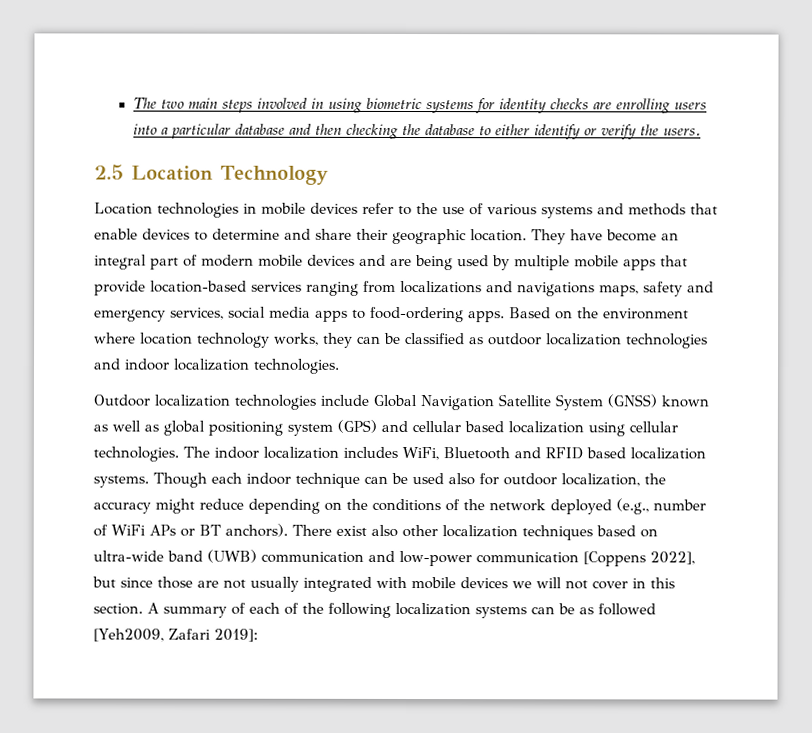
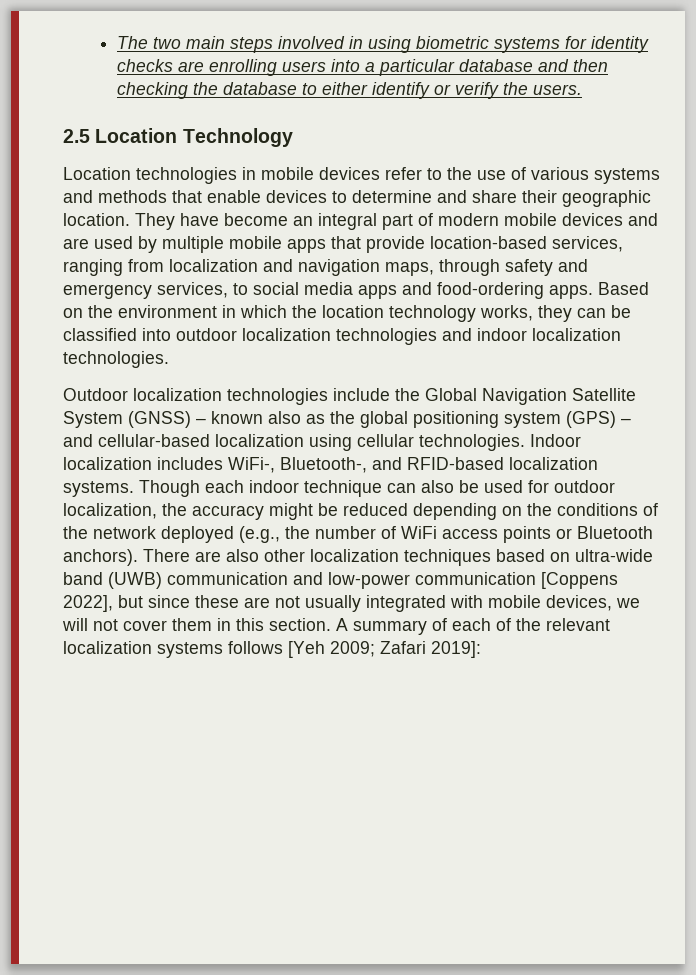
[415,255,453,271] being -> (89, 243) none
[251,281,302,292] services -> [552,236,623,252] services,
[400,280,639,297] localizations and navigations maps, -> [169,259,500,276] localization and navigation maps, through
(224, 313) none -> [233,283,248,295] to
[352,309,366,319] to -> [402,282,432,295] and
[94,332,136,344] where -> [222,305,317,318] in which the
[469,337,484,345] as -> [142,328,171,341] into
(369, 400) none -> [395,388,420,401] the
[661,395,709,408] [93,420,159,432] known as well as -> [196,411,355,424] – known also as the
[381,420,504,433] and cellular based -> [621,418,631,424] [63,434,210,447] – and cellular-based
[183,446,626,461] The indoor localization includes WiFi, Bluetooth and RFID based -> [530,434,581,447] [63,457,504,473] Indoor localization includes WiFi-, Bluetooth-, and RFID-based
(388, 479) none -> [421,480,454,493] also
[448,473,475,486] also -> (523, 486) none
[199,498,244,510] reduce -> [318,503,408,516] be reduced
(649, 506) none -> [285,526,310,539] the
[149,524,221,537] APs or BT -> [442,526,653,543] access points or Bluetooth
[336,525,367,536] exist -> [195,551,221,562] are
[157,576,193,589] those -> [195,595,239,608] these
[460,577,508,589] devices -> [546,595,612,611] devices,
(628, 585) none -> [172,618,212,631] them
[328,602,391,618] following -> [546,618,610,631] relevant
[531,603,656,616] [93,628,164,642] can be as followed [Yeh2009, -> [228,641,375,658] follows [Yeh 2009;

